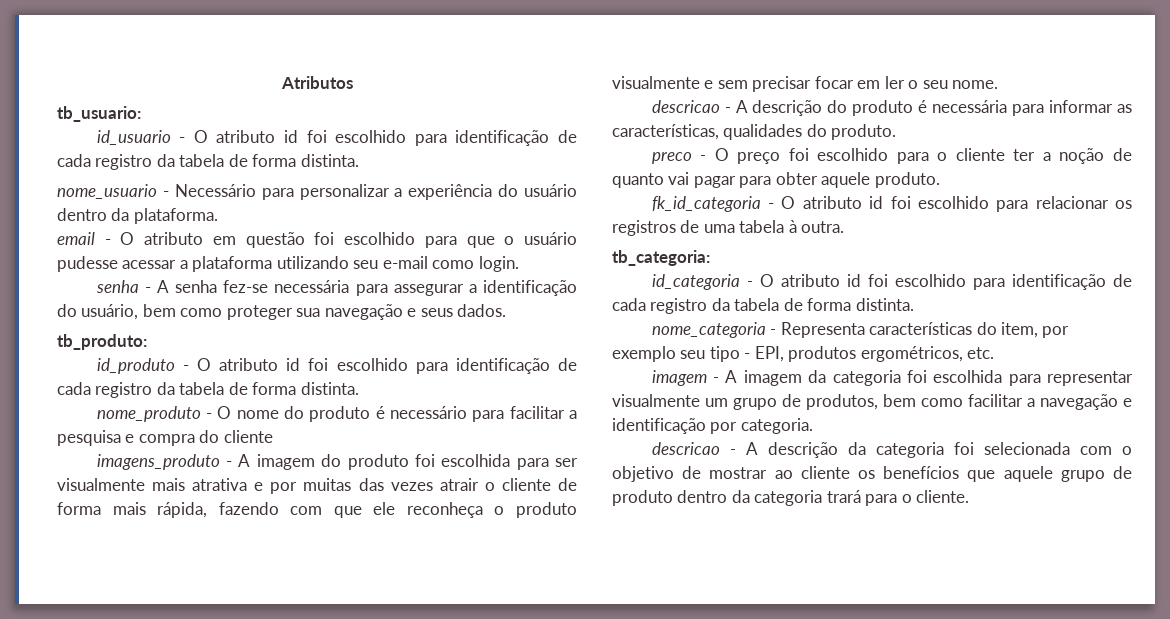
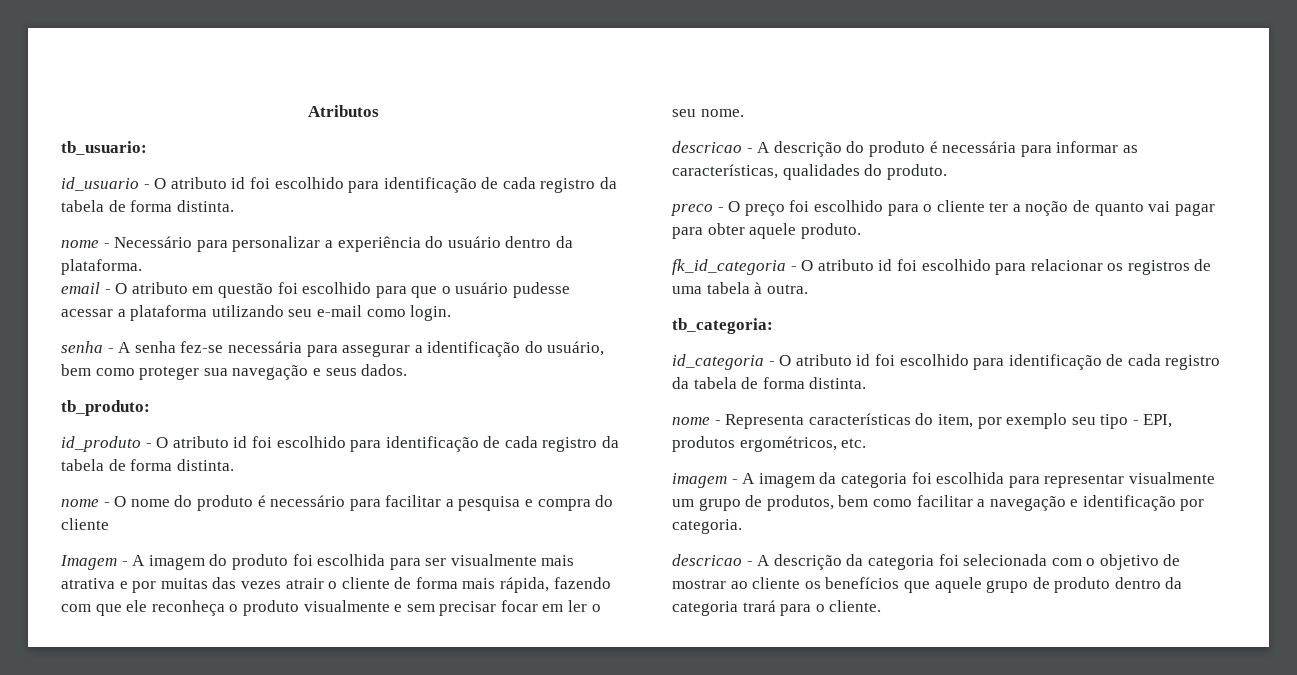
[57,184,157,199] nome_usuario -> [61,240,99,248] nome
[96,406,201,422] nome_produto -> [61,499,99,507] nome
[96,454,220,470] imagens_produto -> [60,555,117,570] Imagem
[651,322,766,338] nome_categoria -> [672,417,710,425] nome

